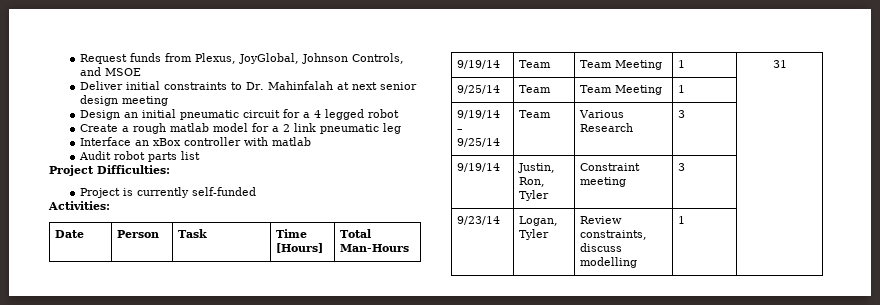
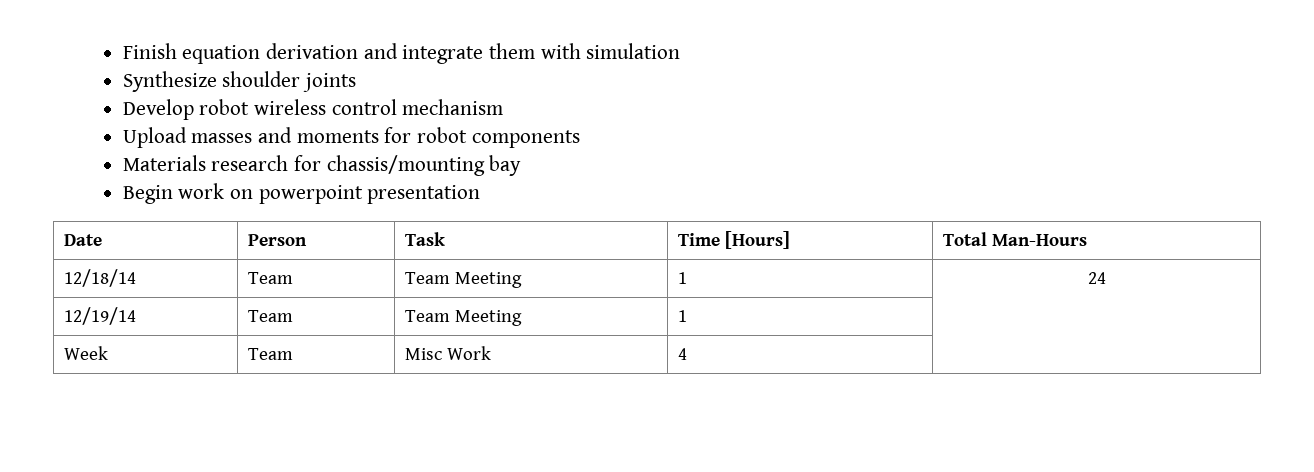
[80,53,405,64] [80,67,142,76] [80,81,417,90] [80,95,169,106] [80,109,400,120] [80,123,402,134] [80,137,312,146] [79,151,201,162] [49,165,170,176] [80,187,257,198] [48,201,110,210] Request funds from Plexus, JoyGlobal, Johnson Controls, and MSOE // Deliver initial constraints to Dr. Mahinfalah at next senior design meeting // Design an initial pneumatic circuit for a 4 legged robot // Create a rough matlab model for a 2 link pneumatic leg // Interface an xBox controller with matlab // Audit robot parts list // Project Difficulties: // Project is currently self-funded // Activities: -> [122,43,681,64] [122,71,356,92] [122,99,504,120] [122,127,580,148] [122,155,522,176] [122,183,481,204] Finish equation derivation and integrate them with simulation // Synthesize shoulder joints // Develop robot wireless control mechanism // Upload masses and moments for robot components // Materials research for chassis/mounting bay // Begin work on powerpoint presentation
[456,60,500,69] [518,60,551,68] [579,60,662,70] [677,60,685,68] [772,60,787,68] [456,85,500,94] 9/19/14 | Team | Team Meeting | 1 | 31 // 9/25/14 -> [63,269,136,287] [247,272,293,284] [404,272,522,288] [677,272,687,284] [1087,272,1106,284] [63,307,136,325] 12/18/14 | Team | Team Meeting | 1 | 24 // 12/19/14
[456,110,500,119] [456,129,463,132] [456,138,500,147] [518,110,551,118] [578,110,624,118] [579,123,633,132] [677,110,685,118] [456,163,500,172] [517,163,555,173] [518,177,545,187] [518,190,549,201] [579,163,640,171] [579,177,626,187] [677,163,685,171] [456,216,500,225] [518,216,558,226] [518,229,549,240] [579,216,622,224] [579,230,647,240] [579,243,622,252] [579,257,637,268] [677,216,685,224] 9/19/14 – 9/25/14 | Team | Various Research | 3 | // 9/19/14 | Justin, Ron, Tyler | Constraint meeting | 3 | // 9/23/14 | Logan, Tyler | Review constraints, discuss modelling | 1 -> [63,346,108,360] [247,348,293,360] [404,346,491,360] [677,348,687,360] Week | Team | Misc Work | 4

